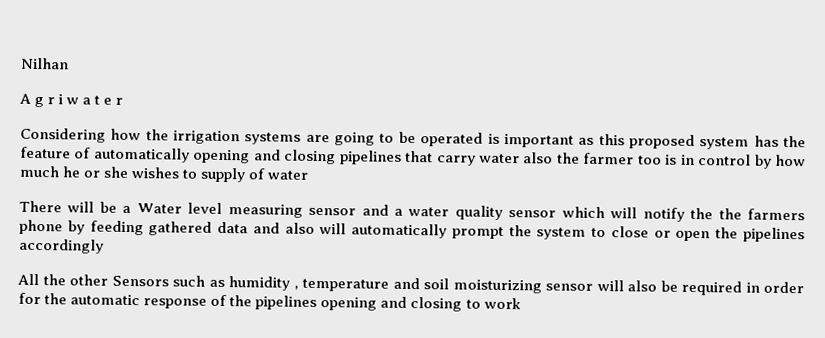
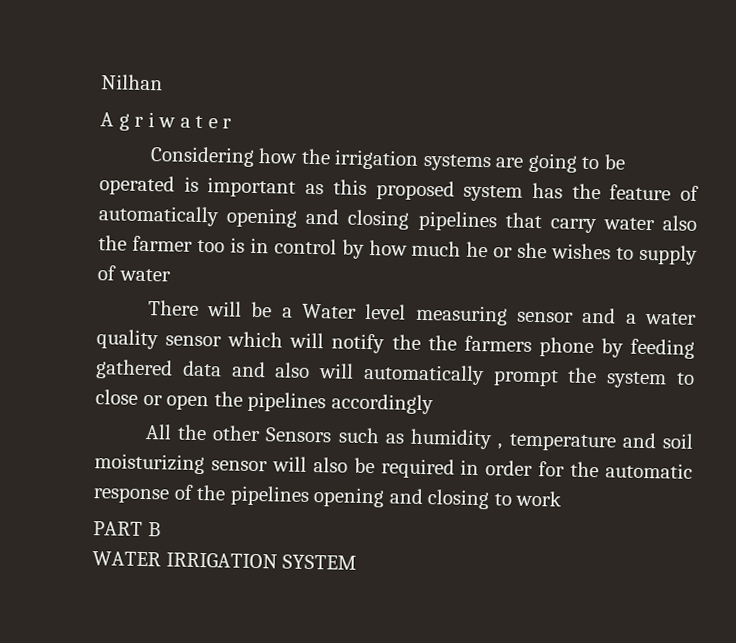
(521, 303) none -> [93,521,161,537] [92,551,358,570] // PART B // WATER IRRIGATION SYSTEM

